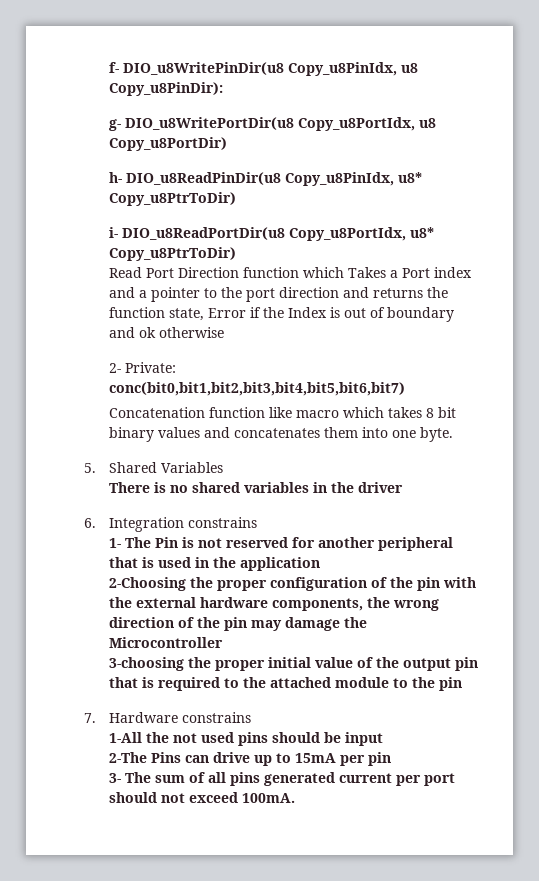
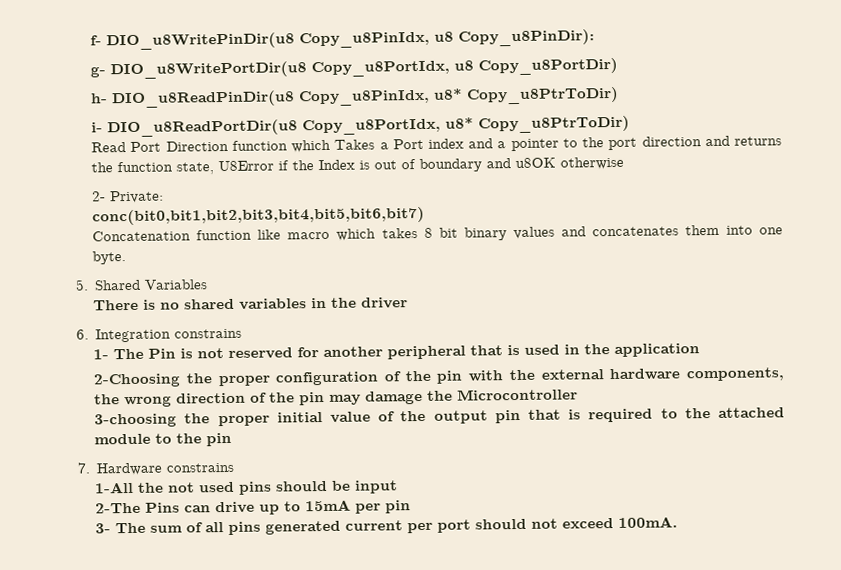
[207,308,246,318] Error -> [218,160,275,172] U8Error
[138,327,156,338] ok -> [515,157,557,169] u8OK

